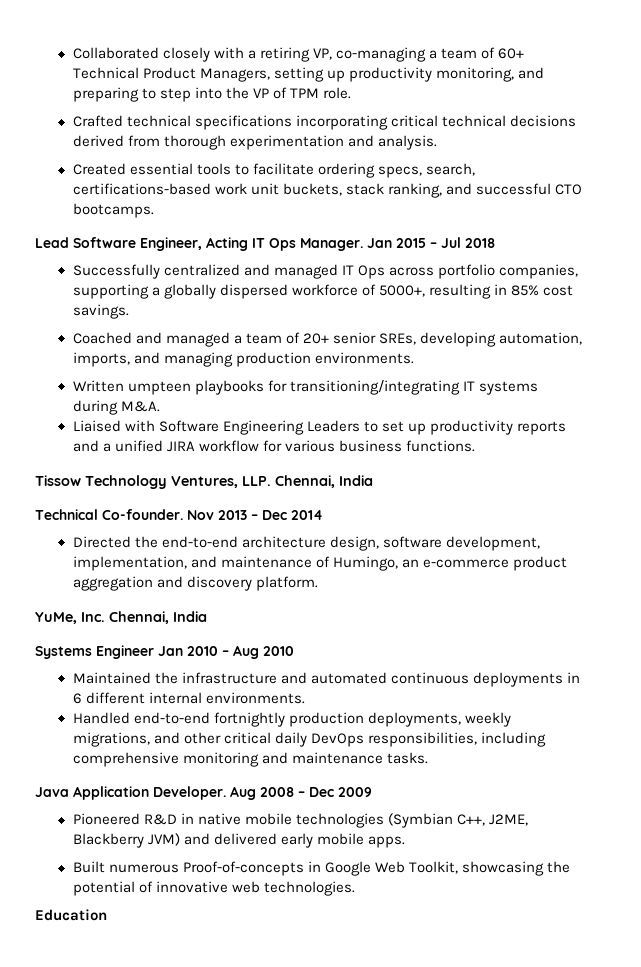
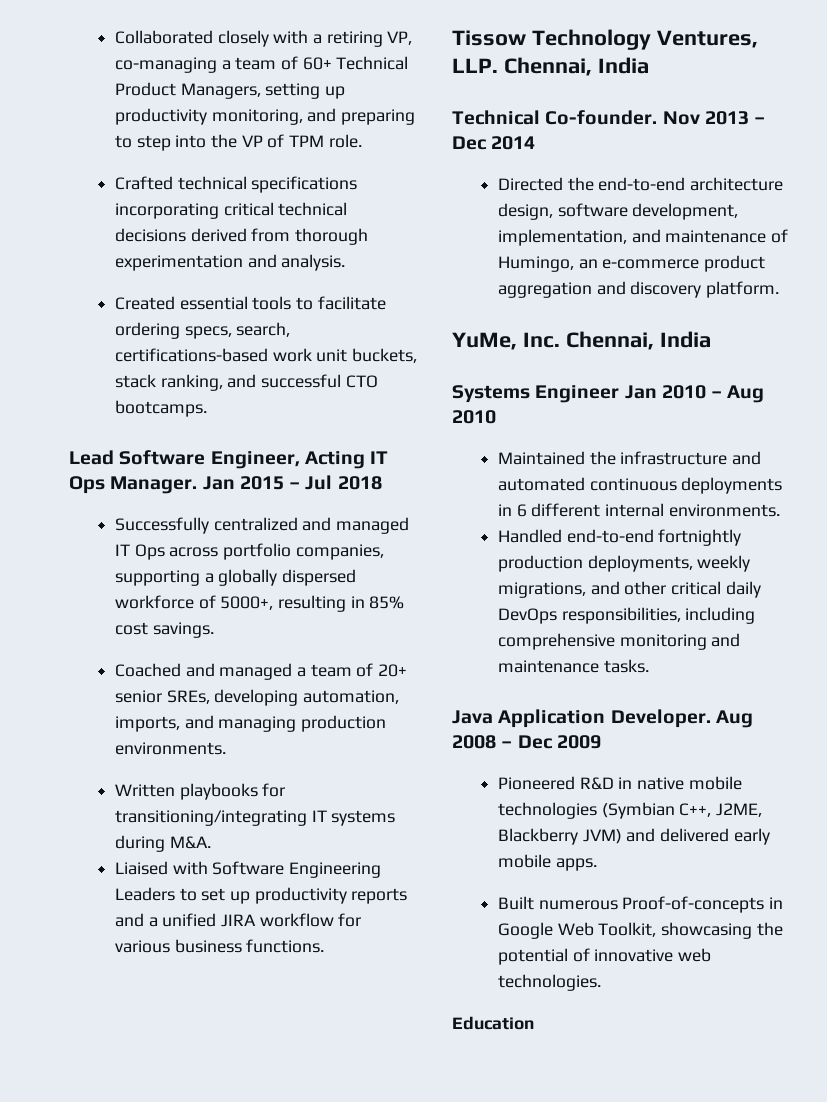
[127,381,191,395] umpteen -> (175, 790) none

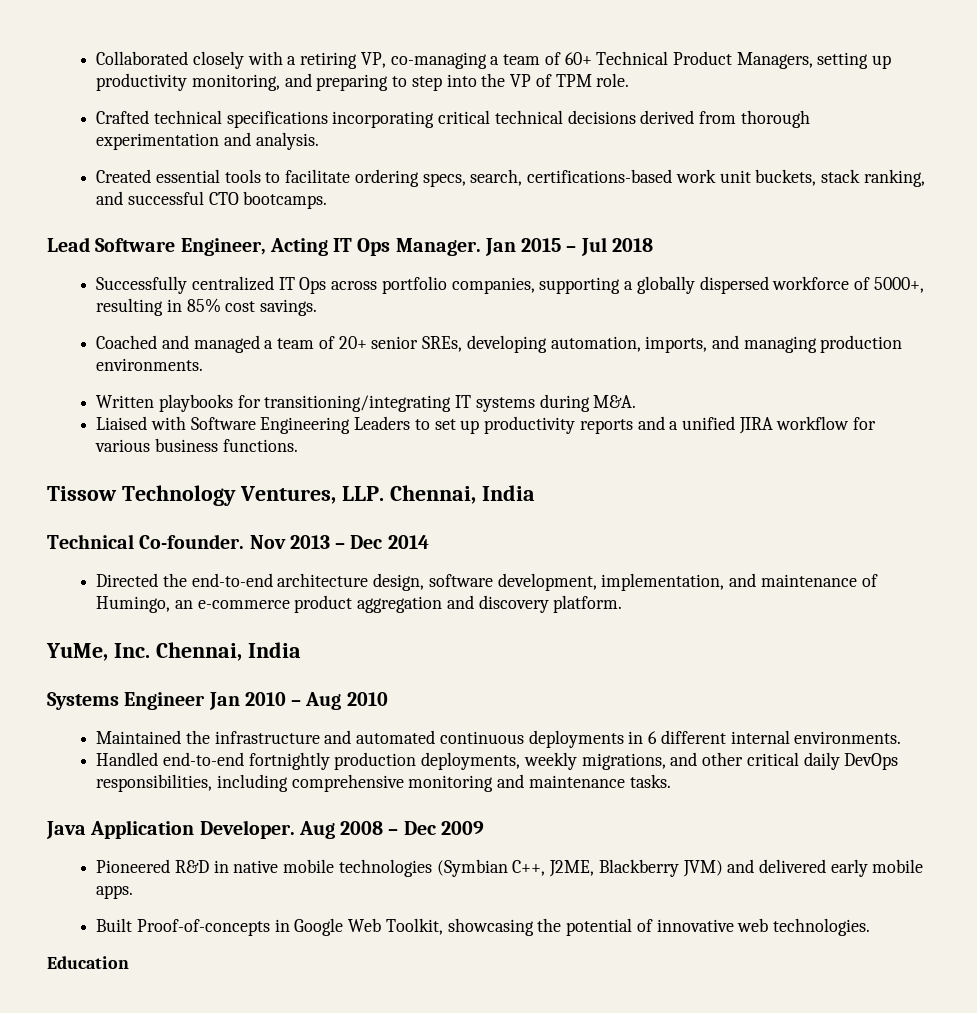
[302,517,409,534] and managed -> (275, 283) none
[538,900,618,910] numerous -> (133, 925) none

